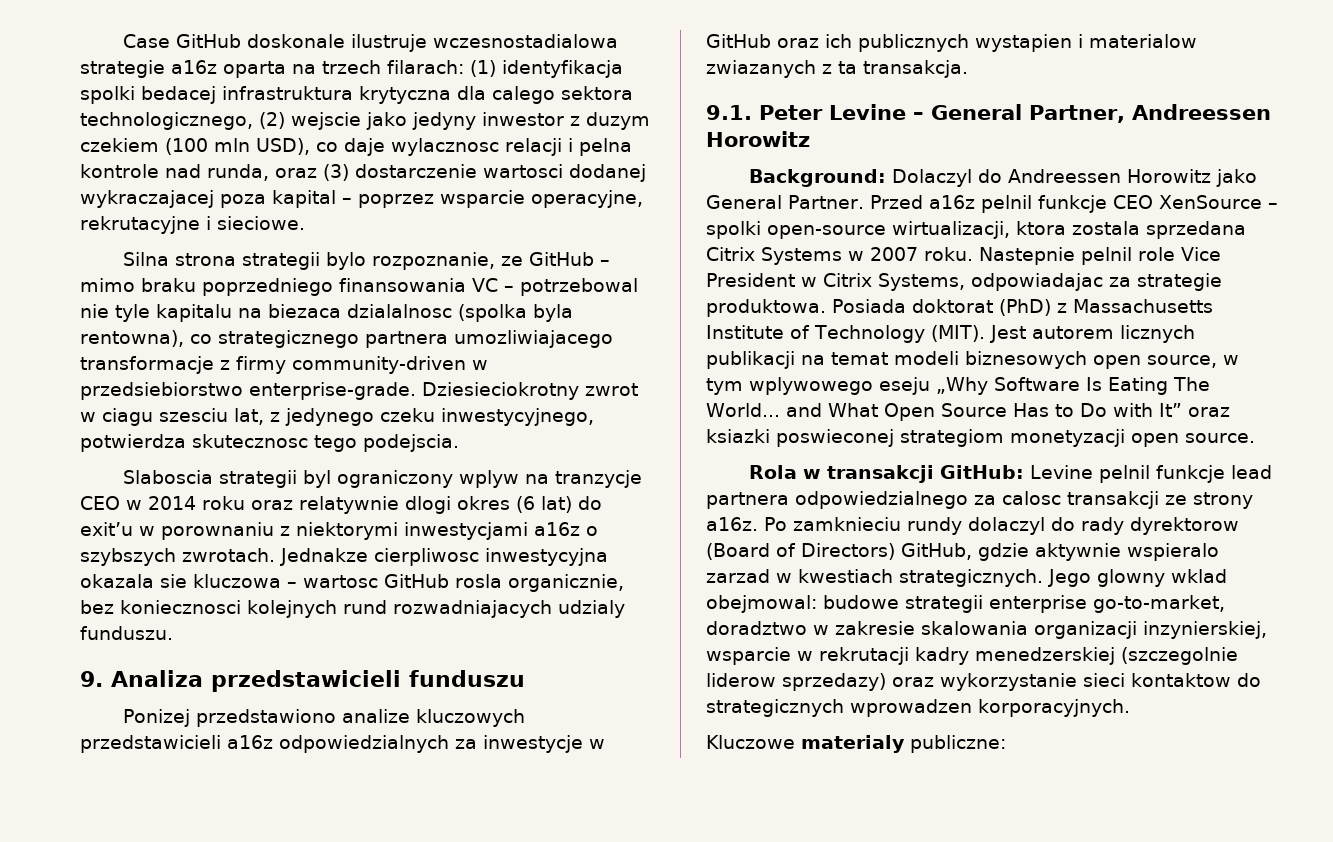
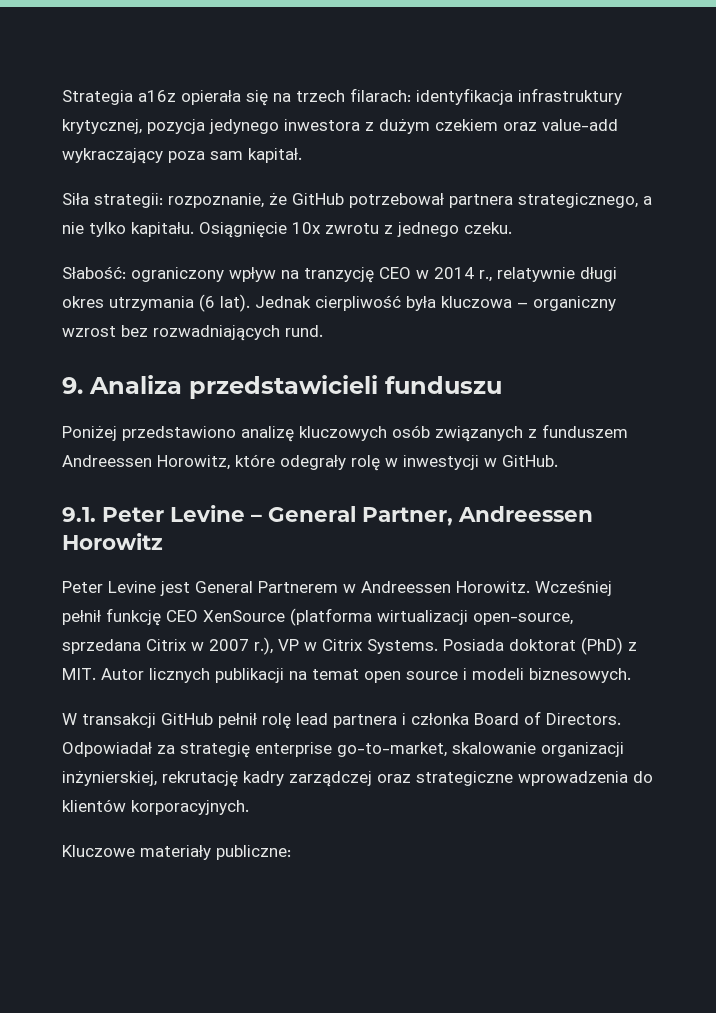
[123,34,619,52] [80,60,623,78] [80,86,633,104] [80,112,650,130] [80,138,632,156] [80,164,646,182] [80,190,643,208] [80,216,305,234] [123,252,611,270] [80,278,638,296] [80,304,573,322] [80,330,613,348] [80,356,488,374] [80,382,638,400] [80,408,594,426] [80,434,459,452] [123,470,643,488] [80,496,602,514] [80,522,598,540] [80,548,608,566] [80,574,624,592] [80,600,625,618] [80,626,173,640] [80,670,525,692] [123,709,526,727] [80,735,605,753] [706,34,1197,52] [706,60,968,78] Case GitHub doskonale ilustruje wczesnostadialowa strategie a16z oparta na trzech filarach: (1) identyfikacja spolki bedacej infrastruktura krytyczna dla calego sektora technologicznego, (2) wejscie jako jedyny inwestor z duzym czekiem (100 mln USD), co daje wylacznosc relacji i pelna kontrole nad runda, oraz (3) dostarczenie wartosci dodanej wykraczajacej poza kapital – poprzez wsparcie operacyjne, rekrutacyjne i sieciowe. // Silna strona strategii bylo rozpoznanie, ze GitHub – mimo braku poprzedniego finansowania VC – potrzebowal nie tyle kapitalu na biezaca dzialalnosc (spolka byla rentowna), co strategicznego partnera umozliwiajacego transformacje z firmy community-driven w przedsiebiorstwo enterprise-grade. Dziesieciokrotny zwrot w ciagu szesciu lat, z jedynego czeku inwestycyjnego, potwierdza skutecznosc tego podejscia. // Slaboscia strategii byl ograniczony wplyw na tranzycje CEO w 2014 roku oraz relatywnie dlogi okres (6 lat) do exit’u w porownaniu z niektorymi inwestycjami a16z o szybszych zwrotach. Jednakze cierpliwosc inwestycyjna okazala sie kluczowa – wartosc GitHub rosla organicznie, bez koniecznosci kolejnych rund rozwadniajacych udzialy funduszu. // 9. Analiza przedstawicieli funduszu // Ponizej przedstawiono analize kluczowych przedstawicieli a16z odpowiedzialnych za inwestycje w GitHub oraz ich publicznych wystapien i materialow zwiazanych z ta transakcja. -> [62,88,622,106] [62,119,618,134] [62,148,302,164] [62,193,652,208] [62,222,512,238] [62,266,617,283] [62,294,616,312] [62,325,323,341] [62,375,502,399] [62,424,628,442] [62,454,558,471] Strategia a16z opierała się na trzech filarach: identyfikacja infrastruktury krytycznej, pozycja jedynego inwestora z dużym czekiem oraz value-add wykraczający poza sam kapitał. // Siła strategii: rozpoznanie, że GitHub potrzebował partnera strategicznego, a nie tylko kapitału. Osiągnięcie 10x zwrotu z jednego czeku. // Słabość: ograniczony wpływ na tranzycję CEO w 2014 r., relatywnie długi okres utrzymania (6 lat). Jednak cierpliwość była kluczowa – organiczny wzrost bez rozwadniających rund. // 9. Analiza przedstawicieli funduszu // Poniżej przedstawiono analizę kluczowych osób związanych z funduszem Andreessen Horowitz, które odegrały rolę w inwestycji w GitHub.
[749,169,1258,187] [706,195,1278,213] [706,221,1140,239] Background: Dolaczyl do Andreessen Horowitz jako General Partner. Przed a16z pelnil funkcje CEO XenSource – spolki open-source wirtualizacji, ktora zostala -> [62,580,612,596] [62,608,573,626] Peter Levine jest General Partnerem w Andreessen Horowitz. Wcześniej pełnił funkcję CEO XenSource (platforma wirtualizacji open-source,
[761,247,842,265] Systems -> (187, 645) none
[924,247,1221,265] [706,273,1222,291] [706,299,1213,317] [706,325,1195,343] [706,351,1239,369] [706,377,1210,395] [706,403,1230,421] [706,429,1255,447] [749,465,1273,483] [706,491,1253,509] [706,517,1239,535] [706,543,1219,561] [706,569,1227,587] [706,595,1225,613] [706,621,1267,639] [706,647,1238,665] [706,673,1261,691] [706,699,972,717] roku. Nastepnie pelnil role Vice President w Citrix Systems, odpowiadajac za strategie produktowa. Posiada doktorat (PhD) z Massachusetts Institute of Technology (MIT). Jest autorem licznych publikacji na temat modeli biznesowych open source, w tym wplywowego eseju „Why Software Is Eating The World... and What Open Source Has to Do with It” oraz ksiazki poswieconej strategiom monetyzacji open source. // Rola w transakcji GitHub: Levine pelnil funkcje lead partnera odpowiedzialnego za calosc transakcji ze strony a16z. Po zamknieciu rundy dolaczyl do rady dyrektorow (Board of Directors) GitHub, gdzie aktywnie wspieralo zarzad w kwestiach strategicznych. Jego glowny wklad obejmowal: budowe strategii enterprise go-to-market, doradztwo w zakresie skalowania organizacji inzynierskiej, wsparcie w rekrutacji kadry menedzerskiej (szczegolnie liderow sprzedazy) oraz wykorzystanie sieci kontaktow do strategicznych wprowadzen -> [254,637,637,655] [62,668,631,683] [62,711,621,729] [62,742,624,758] [62,771,653,787] [62,799,126,812] r.), VP w Citrix Systems. Posiada doktorat (PhD) z MIT. Autor licznych publikacji na temat open source i modeli biznesowych. // W transakcji GitHub pełnił rolę lead partnera i członka Board of Directors. Odpowiadał za strategię enterprise go-to-market, skalowanie organizacji inżynierskiej, rekrutację kadry zarządczej oraz strategiczne wprowadzenia do klientów
[801,735,905,753] materialy -> [140,845,211,860] materiały

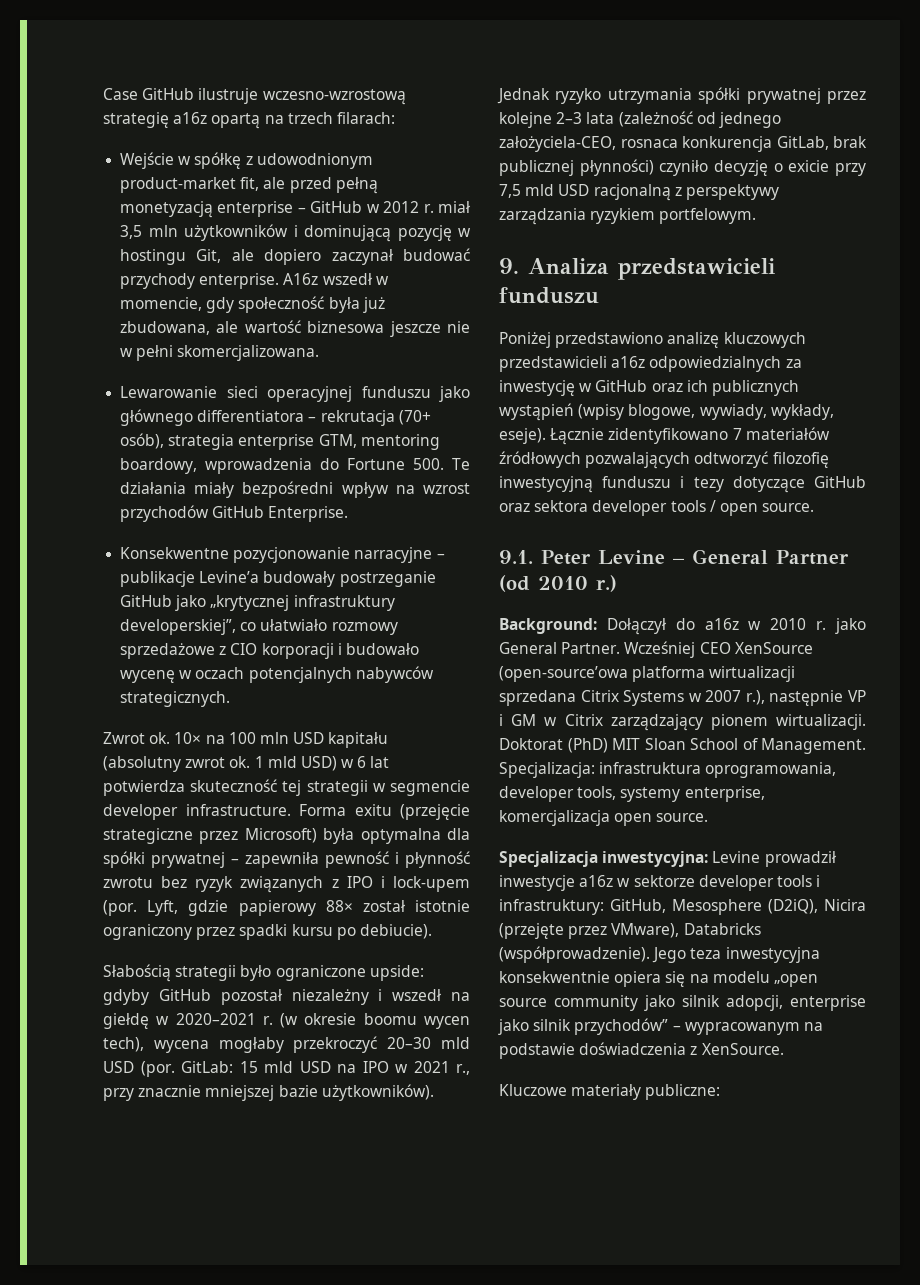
[62,88,622,106] [62,119,618,134] [62,148,302,164] [62,193,652,208] [62,222,512,238] [62,266,617,283] [62,294,616,312] [62,325,323,341] Strategia a16z opierała się na trzech filarach: identyfikacja infrastruktury krytycznej, pozycja jedynego inwestora z dużym czekiem oraz value-add wykraczający poza sam kapitał. // Siła strategii: rozpoznanie, że GitHub potrzebował partnera strategicznego, a nie tylko kapitału. Osiągnięcie 10x zwrotu z jednego czeku. // Słabość: ograniczony wpływ na tranzycję CEO w 2014 r., relatywnie długi okres utrzymania (6 lat). Jednak cierpliwość była kluczowa – organiczny wzrost bez rozwadniających rund. -> [103,88,406,105] [103,112,395,129] [120,152,373,169] [120,177,378,194] [120,201,471,218] [120,224,471,242] [120,248,470,265] [120,273,389,289] [120,296,385,313] [120,320,470,337] [120,345,320,361] [120,386,470,402] [120,409,431,426] [120,433,440,450] [120,458,470,474] [120,481,470,498] [120,505,349,522] [120,547,445,563] [120,571,436,587] [120,595,395,611] [120,619,398,635] [120,643,419,659] [120,666,434,683] [120,691,231,707] [103,732,389,748] [103,756,390,772] [103,779,470,796] [103,804,470,820] [103,828,470,844] [103,851,470,868] [103,876,470,893] [103,900,470,916] [103,924,432,940] [103,964,424,982] [103,989,470,1005] [103,1013,470,1029] [103,1036,470,1053] [103,1061,470,1077] [103,1084,434,1101] [497,87,866,104] [499,111,781,128] [499,136,867,152] [499,159,866,176] [499,184,779,201] [499,208,757,225] Case GitHub ilustruje wczesno-wzrostową strategię a16z opartą na trzech filarach: // Wejście w spółkę z udowodnionym product-market fit, ale przed pełną monetyzacją enterprise – GitHub w 2012 r. miał 3,5 mln użytkowników i dominującą pozycję w hostingu Git, ale dopiero zaczynał budować przychody enterprise. A16z wszedł w momencie, gdy społeczność była już zbudowana, ale wartość biznesowa jeszcze nie w pełni skomercjalizowana. // Lewarowanie sieci operacyjnej funduszu jako głównego differentiatora – rekrutacja (70+ osób), strategia enterprise GTM, mentoring boardowy, wprowadzenia do Fortune 500. Te działania miały bezpośredni wpływ na wzrost przychodów GitHub Enterprise. // Konsekwentne pozycjonowanie narracyjne – publikacje Levine’a budowały postrzeganie GitHub jako „krytycznej infrastruktury developerskiej”, co ułatwiało rozmowy sprzedażowe z CIO korporacji i budowało wycenę w oczach potencjalnych nabywców strategicznych. // Zwrot ok. 10× na 100 mln USD kapitału (absolutny zwrot ok. 1 mld USD) w 6 lat potwierdza skuteczność tej strategii w segmencie developer infrastructure. Forma exitu (przejęcie strategiczne przez Microsoft) była optymalna dla spółki prywatnej – zapewniła pewność i płynność zwrotu bez ryzyk związanych z IPO i lock-upem (por. Lyft, gdzie papierowy 88× został istotnie ograniczony przez spadki kursu po debiucie). // Słabością strategii było ograniczone upside: gdyby GitHub pozostał niezależny i wszedł na giełdę w 2020–2021 r. (w okresie boomu wycen tech), wycena mogłaby przekroczyć 20–30 mld USD (por. GitLab: 15 mld USD na IPO w 2021 r., przy znacznie mniejszej bazie użytkowników). Jednak ryzyko utrzymania spółki prywatnej przez kolejne 2–3 lata (zależność od jednego założyciela-CEO, rosnaca konkurencja GitLab, brak publicznej płynności) czyniło decyzję o exicie przy 7,5 mld USD racjonalną z perspektywy zarządzania ryzykiem portfelowym.
[392,424,628,442] [62,454,558,471] osób związanych z funduszem Andreessen Horowitz, które odegrały rolę w inwestycji w GitHub. -> [499,356,802,372] [499,380,799,396] [499,403,834,421] [499,427,830,445] [499,451,829,469] [499,476,866,493] [499,500,815,516] przedstawicieli a16z odpowiedzialnych za inwestycję w GitHub oraz ich publicznych wystąpień (wpisy blogowe, wywiady, wykłady, eseje). Łącznie zidentyfikowano 7 materiałów źródłowych pozwalających odtworzyć filozofię inwestycyjną funduszu i tezy dotyczące GitHub oraz sektora developer tools / open source.
[362,506,593,526] [62,533,163,550] [62,580,612,596] [62,608,573,626] Partner, Andreessen Horowitz // Peter Levine jest General Partnerem w Andreessen Horowitz. Wcześniej pełnił funkcję CEO XenSource (platforma wirtualizacji open-source, -> [775,550,849,565] [499,575,617,592] [499,618,866,635] [499,641,813,658] [499,666,796,682] Partner (od 2010 r.) // Background: Dołączył do a16z w 2010 r. jako General Partner. Wcześniej CEO XenSource (open-source’owa platforma wirtualizacji
(187, 645) none -> [623,690,685,706] Systems
[278,637,637,655] [62,668,631,683] [62,711,621,729] [62,742,624,758] [62,771,653,787] [62,799,249,815] VP w Citrix Systems. Posiada doktorat (PhD) z MIT. Autor licznych publikacji na temat open source i modeli biznesowych. // W transakcji GitHub pełnił rolę lead partnera i członka Board of Directors. Odpowiadał za strategię enterprise go-to-market, skalowanie organizacji inżynierskiej, rekrutację kadry zarządczej oraz strategiczne wprowadzenia do klientów korporacyjnych. -> [769,690,866,706] [499,714,866,731] [499,738,866,754] [499,762,837,778] [499,786,765,802] [499,810,709,826] [499,851,837,867] [499,875,821,891] [499,899,866,915] [499,923,761,939] [499,946,820,963] [499,971,818,987] [499,995,866,1011] [498,1018,823,1035] [499,1042,784,1059] następnie VP i GM w Citrix zarządzający pionem wirtualizacji. Doktorat (PhD) MIT Sloan School of Management. Specjalizacja: infrastruktura oprogramowania, developer tools, systemy enterprise, komercjalizacja open source. // Specjalizacja inwestycyjna: Levine prowadził inwestycje a16z w sektorze developer tools i infrastruktury: GitHub, Mesosphere (D2iQ), Nicira (przejęte przez VMware), Databricks (współprowadzenie). Jego teza inwestycyjna konsekwentnie opiera się na modelu „open source community jako silnik adopcji, enterprise jako silnik przychodów” – wypracowanym na podstawie doświadczenia z XenSource.

